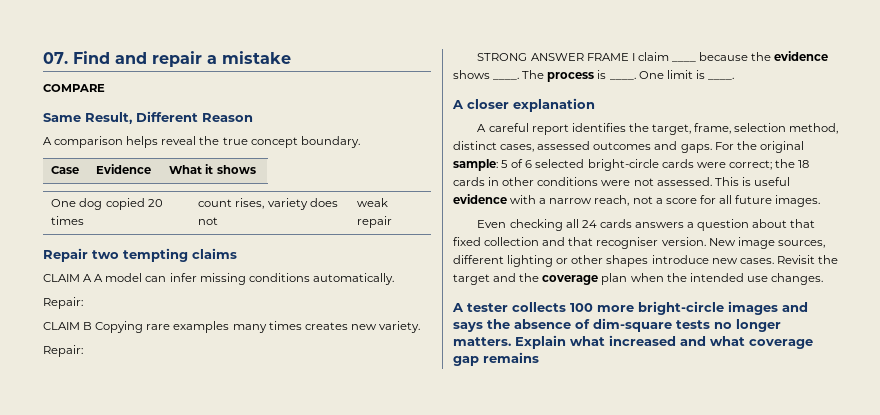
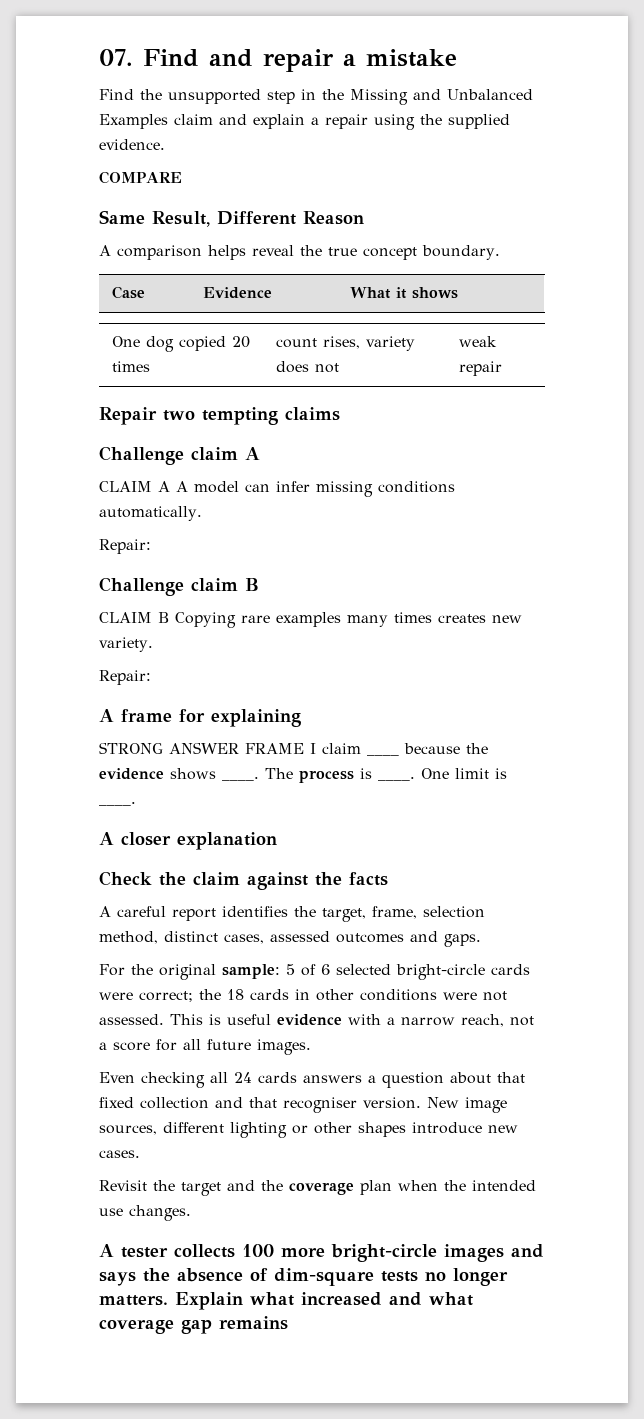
(291, 57) none -> [99,89,533,105] [99,114,510,130] [99,139,165,150] // Find the unsupported step in the Missing and Unbalanced Examples claim and explain a repair using the supplied evidence.
(237, 253) none -> [99,446,260,465] // Challenge claim A
(83, 303) none -> [99,577,259,596] // Challenge claim B
(83, 351) none -> [99,709,301,727] // A frame for explaining
(595, 105) none -> [99,871,388,890] // Check the claim against the facts
(712, 148) none -> (481, 940) //
(774, 261) none -> (140, 1154) //

